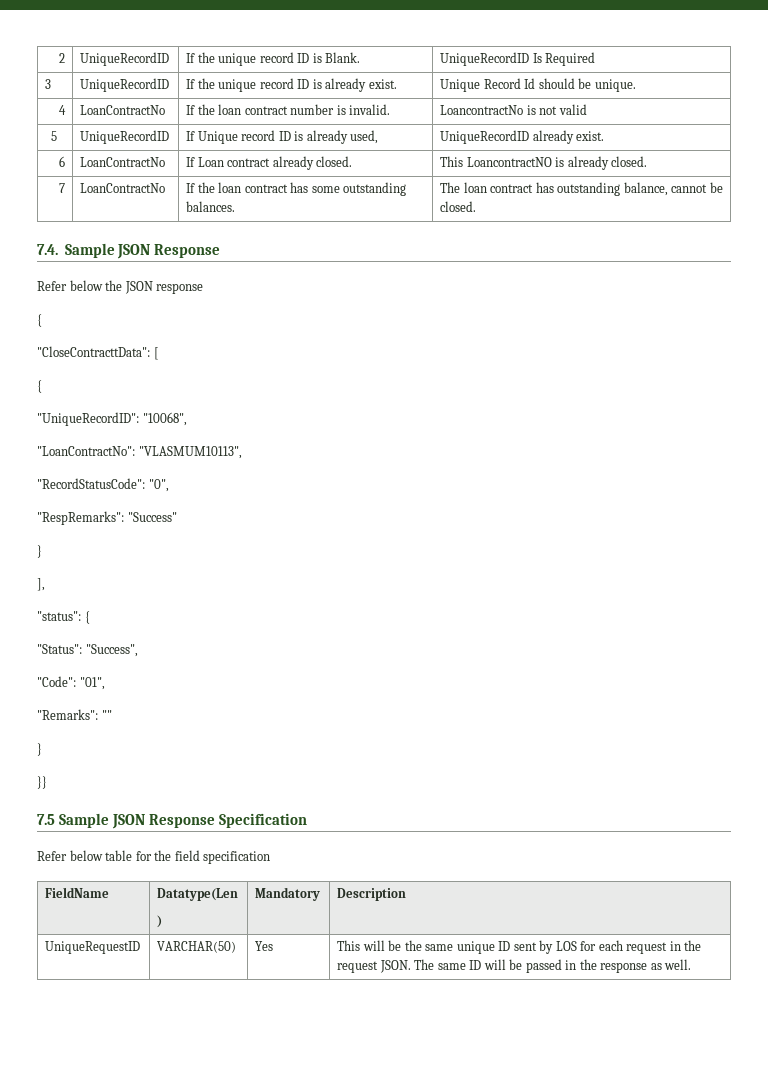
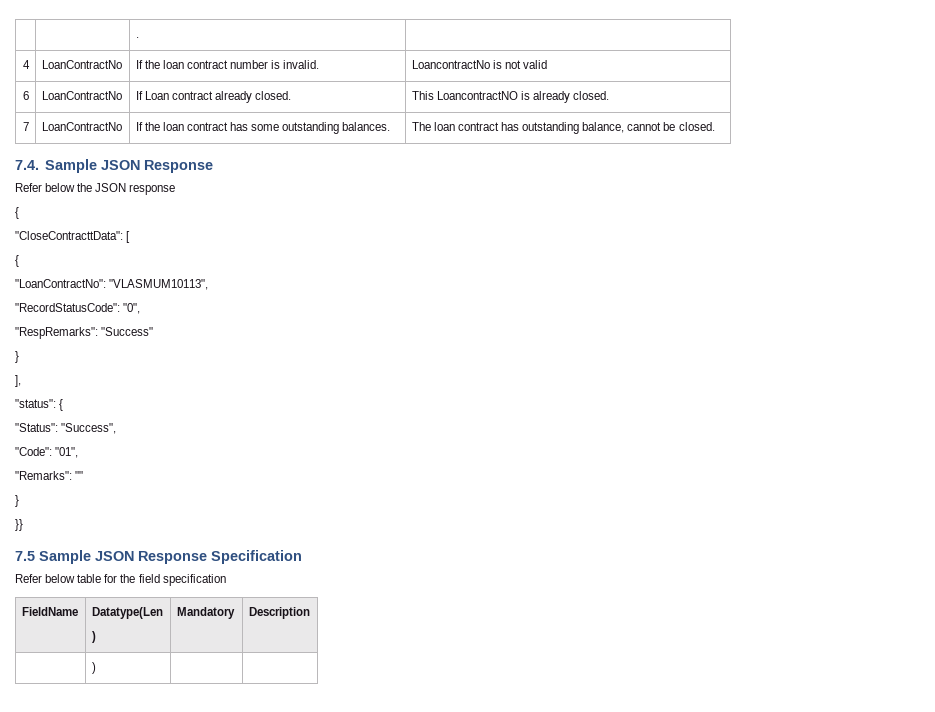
[58,53,65,63] [80,52,170,66] [186,52,361,66] [440,52,596,66] [45,79,52,89] [80,78,170,92] [186,78,397,92] [440,78,636,92] 2 | UniqueRecordID | If the unique record ID is Blank. | UniqueRecordID Is Required // 3 | UniqueRecordID | If the unique record ID is already exist. | Unique Record Id should be unique. -> [135,37,139,38] | | . |
[51,131,58,141] [80,130,170,144] [186,130,379,144] [440,130,605,144] // 5 | UniqueRecordID | If Unique record ID is already used, | UniqueRecordID already exist. -> (548, 64) none
[37,412,187,426] // "UniqueRecordID": "10068", -> (19, 261) none
[45,941,141,954] [157,941,237,953] [255,941,274,951] [337,940,702,954] [337,959,692,973] UniqueRequestID | VARCHAR(50) | Yes | This will be the same unique ID sent by LOS for each request in the request JSON. The same ID will be passed in the response as well. -> [91,662,96,674] | ) | |

